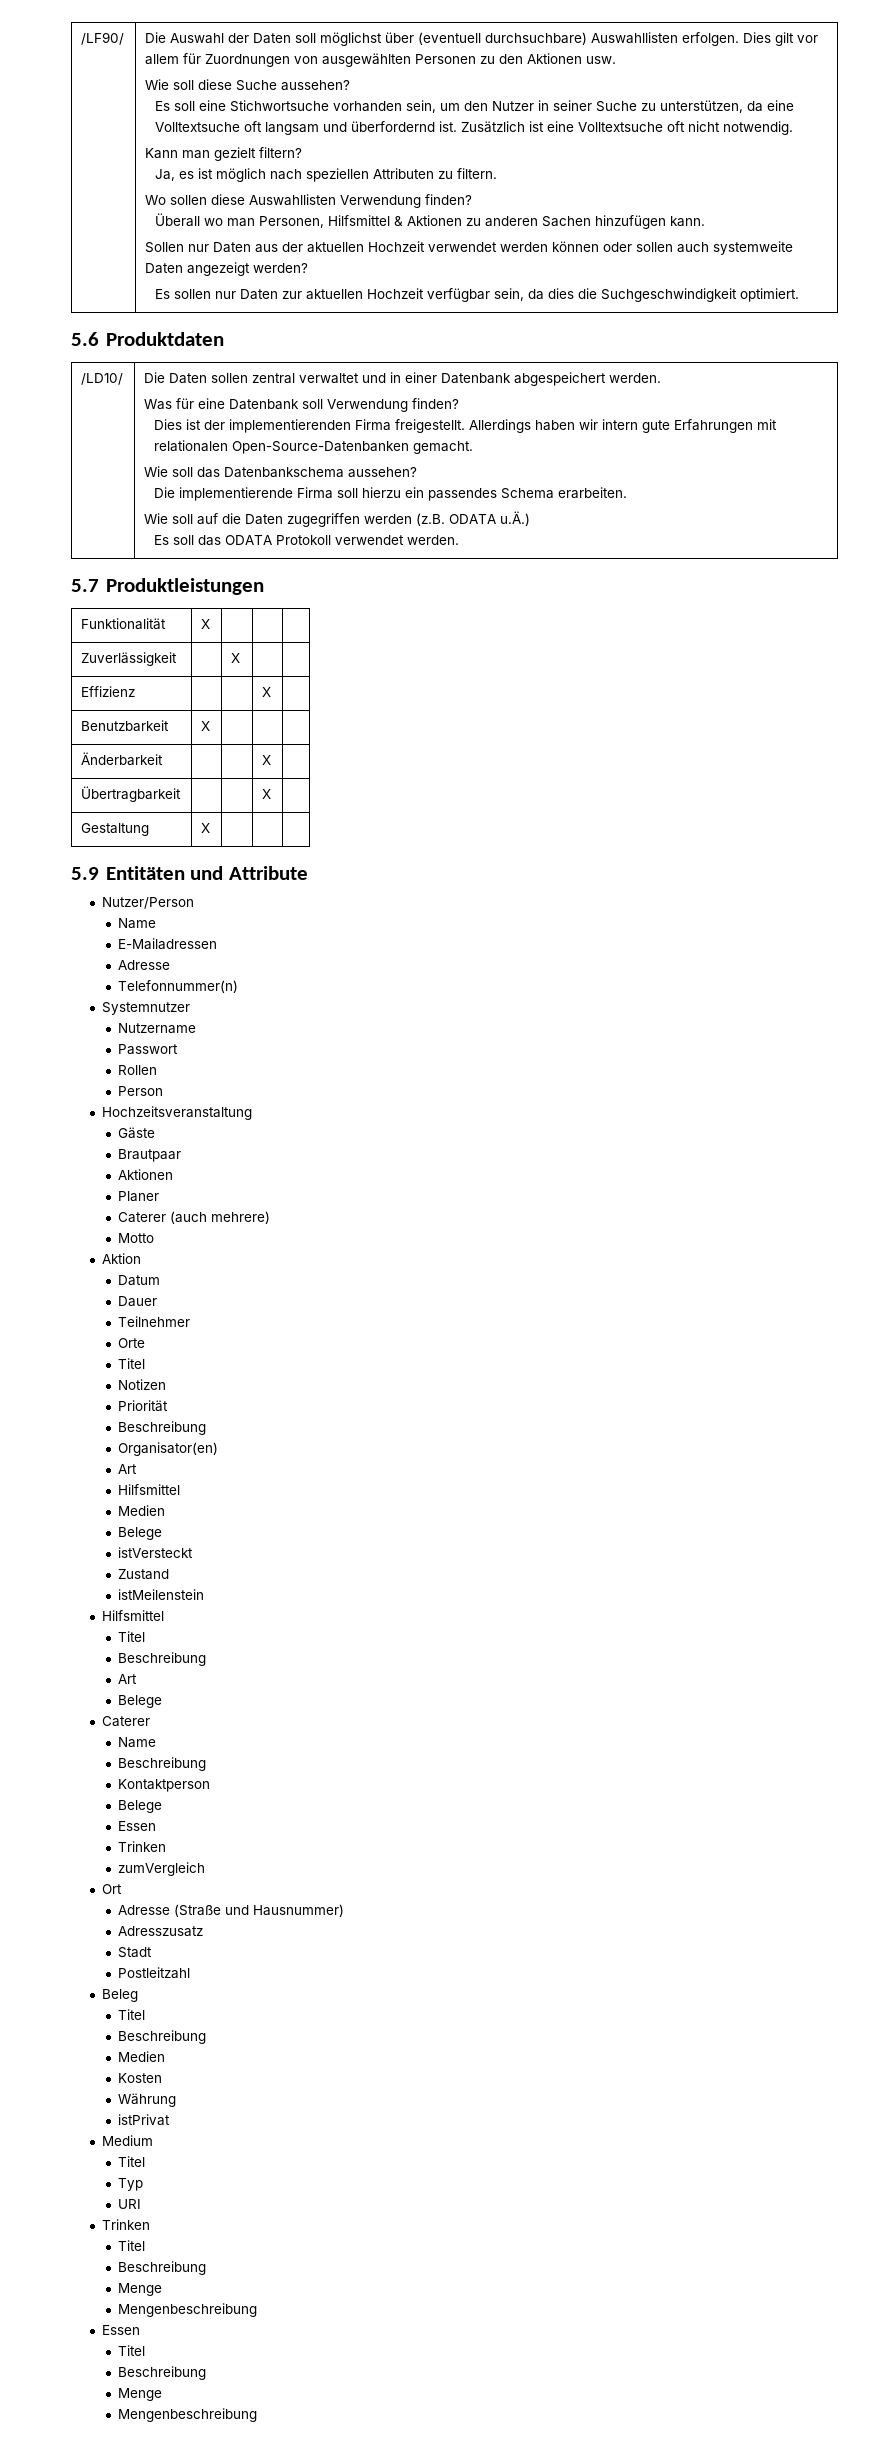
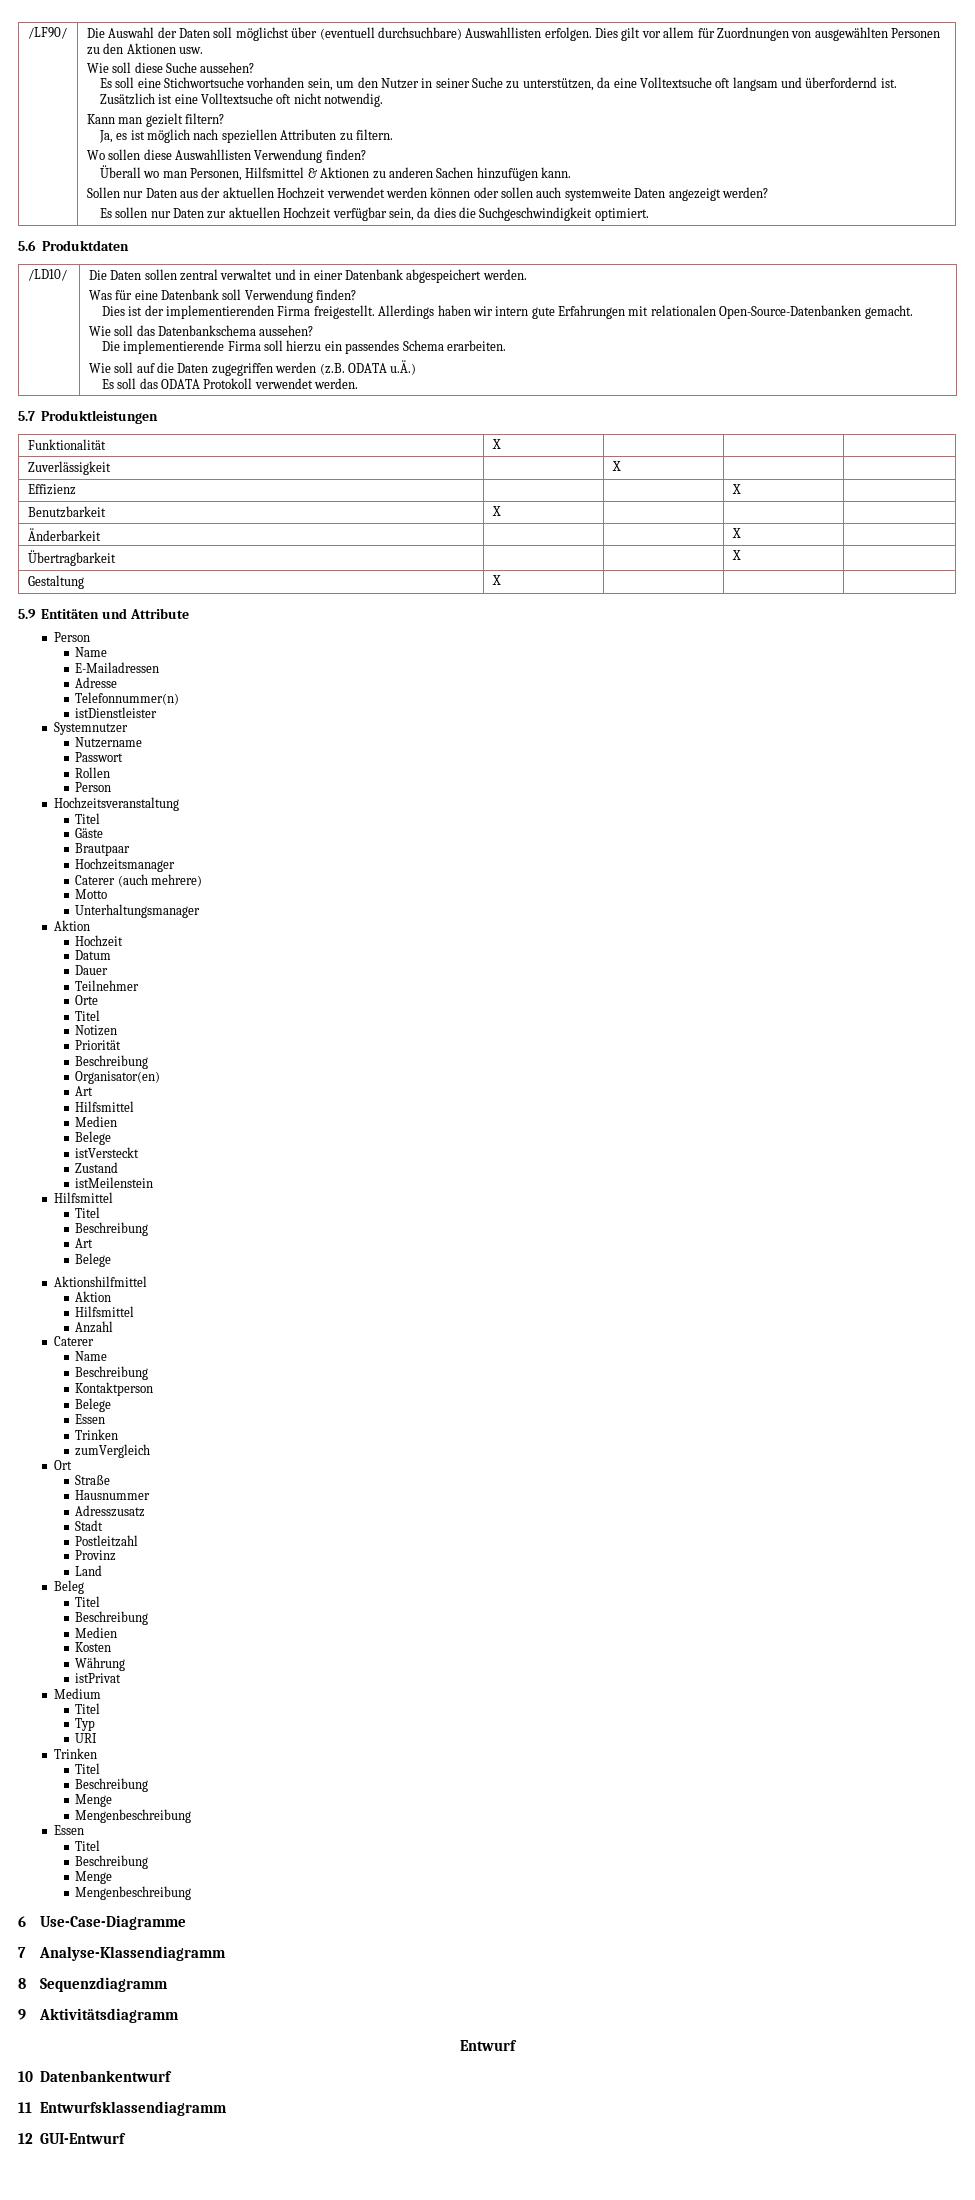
[101,897,194,909] Nutzer/Person -> [53,632,90,642] Person
(238, 986) none -> [75,707,158,718] // istDienstleister
(252, 1113) none -> [75,813,101,824] // Titel
[117,1169,173,1180] [117,1191,159,1202] Aktionen // Planer -> [75,858,176,872] Hochzeitsmanager
[101,1253,141,1264] // Aktion -> [75,904,201,918] [53,920,90,931] [75,935,124,947] // Unterhaltungsmanager // Aktion // Hochzeit
(162, 1701) none -> [53,1276,147,1287] [75,1291,112,1302] [75,1306,135,1317] [75,1321,114,1333] // Aktionshilfmittel // Aktion // Hilfsmittel // Anzahl
[117,1904,344,1917] Adresse (Straße und Hausnummer) -> [75,1475,111,1485] [75,1490,151,1500] Straße // Hausnummer
(190, 1973) none -> [75,1550,117,1561] [75,1565,103,1576] // Provinz // Land
(257, 2415) none -> [18,1915,186,1930] [18,1946,226,1961] [18,1977,168,1992] [18,2008,179,2023] [460,2040,517,2051] [18,2070,172,2082] [18,2101,227,2116] [18,2133,126,2144] // 6 Use-Case-Diagramme // 7 Analyse-Klassendiagramm // 8 Sequenzdiagramm // 9 Aktivitätsdiagramm // Entwurf // 10 Datenbankentwurf // 11 Entwurfsklassendiagramm // 12 GUI-Entwurf

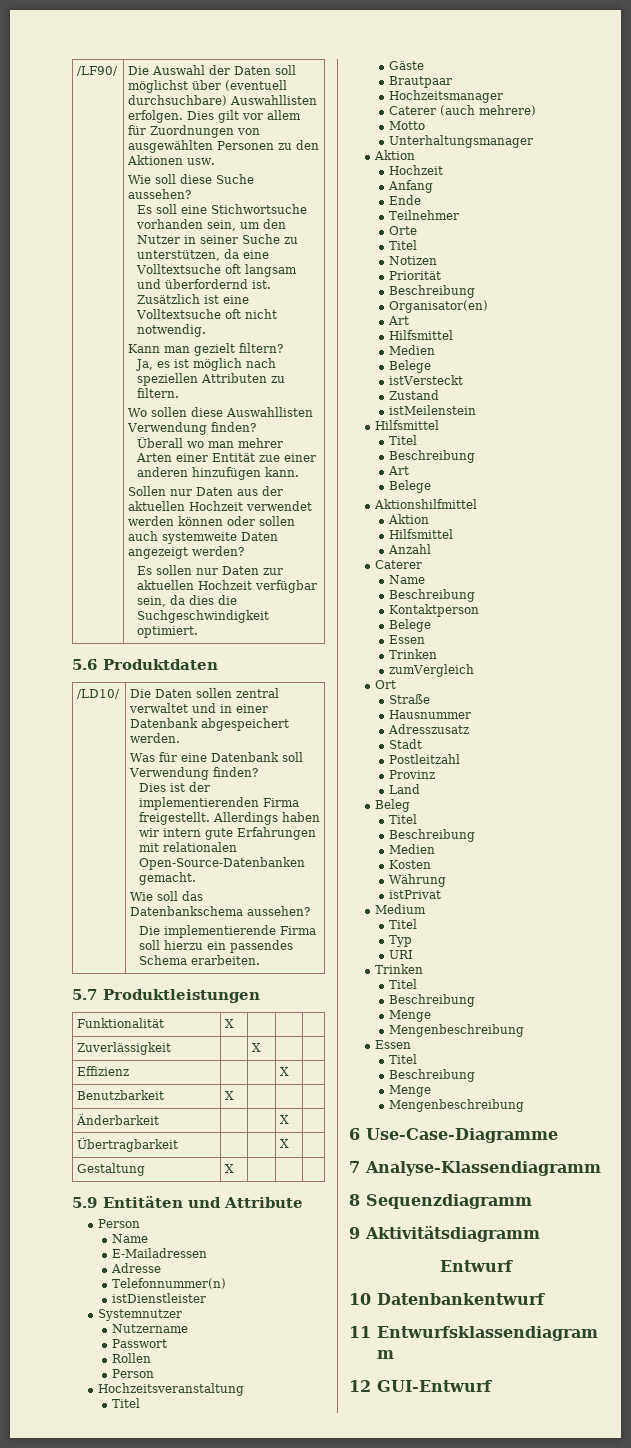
[190,167,474,181] Personen, Hilfsmittel & Aktionen zu anderen Sachen -> [237,438,283,448] [135,453,316,462] [136,467,188,477] mehrer Arten einer Entität zue einer anderen
[88,360,417,376] [101,378,359,389] // Wie soll auf die Daten zugegriffen werden (z.B. ODATA u.Ä.) // Es soll das ODATA Protokoll verwendet werden. -> (260, 960) none
[75,950,112,960] [75,965,109,975] Datum // Dauer -> [388,180,434,193] [389,195,422,205] Anfang // Ende

